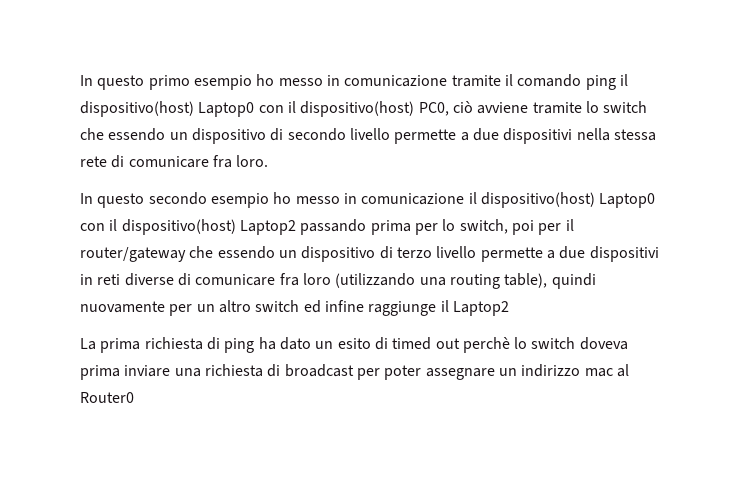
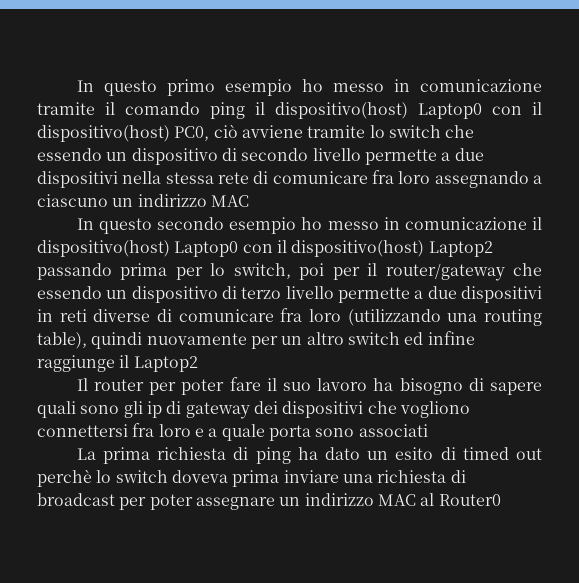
[236,155,269,167] loro. -> [398,171,542,188] [37,194,249,207] loro assegnando a ciascuno un indirizzo MAC
(509, 308) none -> [76,377,542,395] [37,401,470,419] [37,423,428,441] // Il router per poter fare il suo lavoro ha bisogno di sapere quali sono gli ip di gateway dei dispositivi che vogliono connettersi fra loro e a quale porta sono associati
[584,368,613,377] mac -> [377,494,416,506] MAC

